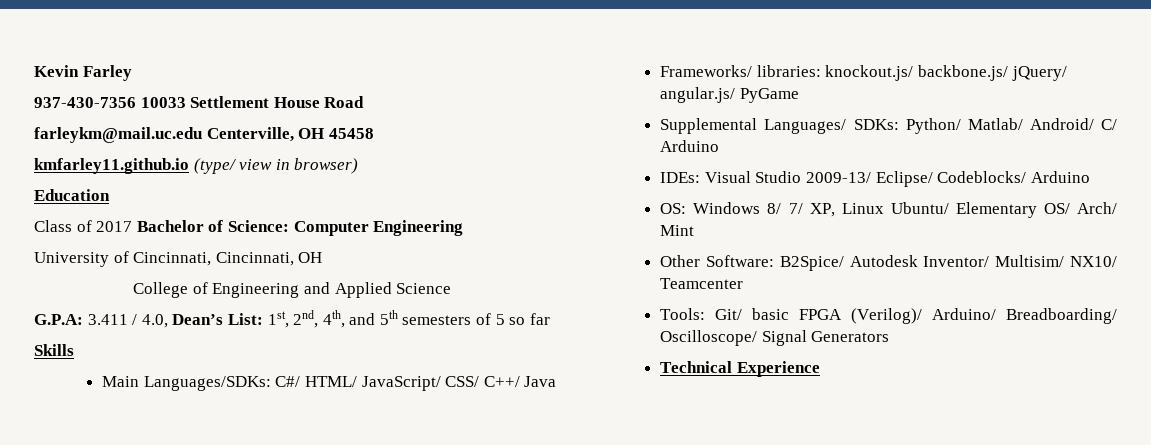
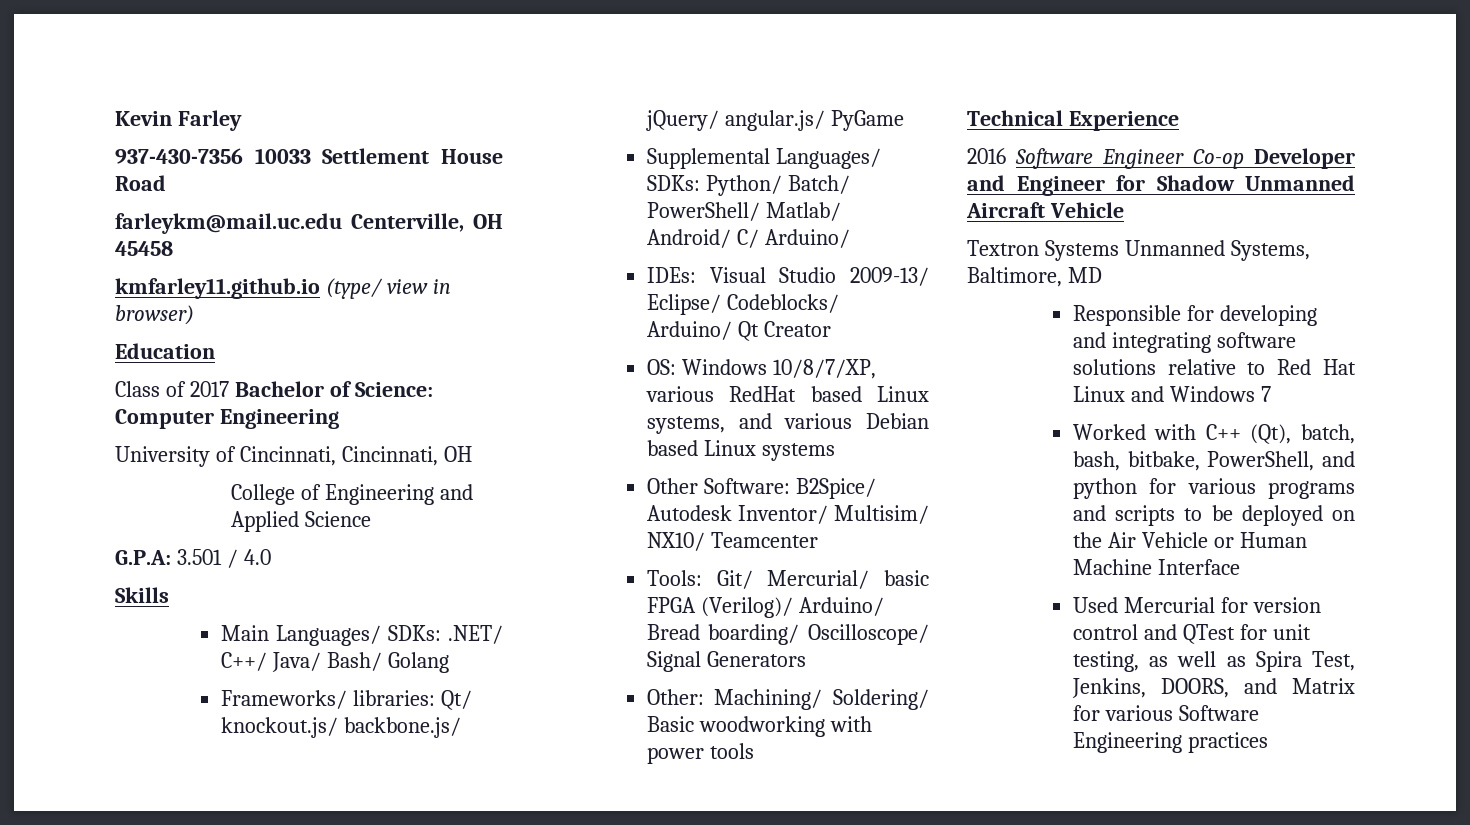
[87,310,550,328] [34,344,74,356] [102,376,557,391] 3.411 / 4.0, Dean’s List: 1st, 2nd, 4th, and 5th semesters of 5 so far // Skills // Main Languages/SDKs: C#/ HTML/ JavaScript/ CSS/ C++/ Java -> [176,549,271,568] [115,587,169,603] [220,625,503,646] [220,652,449,673] 3.501 / 4.0 // Skills // Main Languages/ SDKs: .NET/ C++/ Java/ Bash/ Golang
(821, 71) none -> [440,690,472,710] Qt/
(961, 126) none -> [787,175,850,194] [646,202,760,221] Batch/ PowerShell/
[660,140,720,152] Arduino -> [764,229,850,248] Arduino/
[1030,171,1090,183] Arduino -> [646,321,831,341] Arduino/ Qt Creator
[767,202,1117,218] [660,225,695,236] 8/ 7/ XP, Linux Ubuntu/ Elementary OS/ Arch/ Mint -> [772,359,876,379] [645,386,929,402] [646,413,929,434] [646,440,835,461] 10/8/7/XP, various RedHat based Linux systems, and various Debian based Linux systems
(743, 314) none -> [767,570,870,589] Mercurial/
[1006,308,1117,324] Breadboarding/ -> [646,624,800,645] Bread boarding/
[660,361,820,377] Technical Experience -> [646,689,929,710] [646,716,872,737] [646,743,754,764] [967,110,1179,131] [967,148,1355,169] [967,175,1355,196] [966,202,1124,218] [967,240,1310,261] [967,267,1102,287] [1072,305,1317,326] [1072,332,1296,353] [1072,359,1356,375] [1072,386,1271,402] [1072,424,1355,444] [1072,451,1355,471] [1072,478,1355,499] [1072,505,1355,526] [1072,532,1307,548] [1072,559,1240,575] [1072,597,1321,613] [1072,624,1311,644] [1072,651,1355,672] [1071,678,1355,698] [1072,705,1259,721] [1072,732,1268,753] Other: Machining/ Soldering/ Basic woodworking with power tools // Technical Experience // 2016 Software Engineer Co-op Developer and Engineer for Shadow Unmanned Aircraft Vehicle // Textron Systems Unmanned Systems, Baltimore, MD // Responsible for developing and integrating software solutions relative to Red Hat Linux and Windows 7 // Worked with C++ (Qt), batch, bash, bitbake, PowerShell, and python for various programs and scripts to be deployed on the Air Vehicle or Human Machine Interface // Used Mercurial for version control and QTest for unit testing, as well as Spira Test, Jenkins, DOORS, and Matrix for various Software Engineering practices

